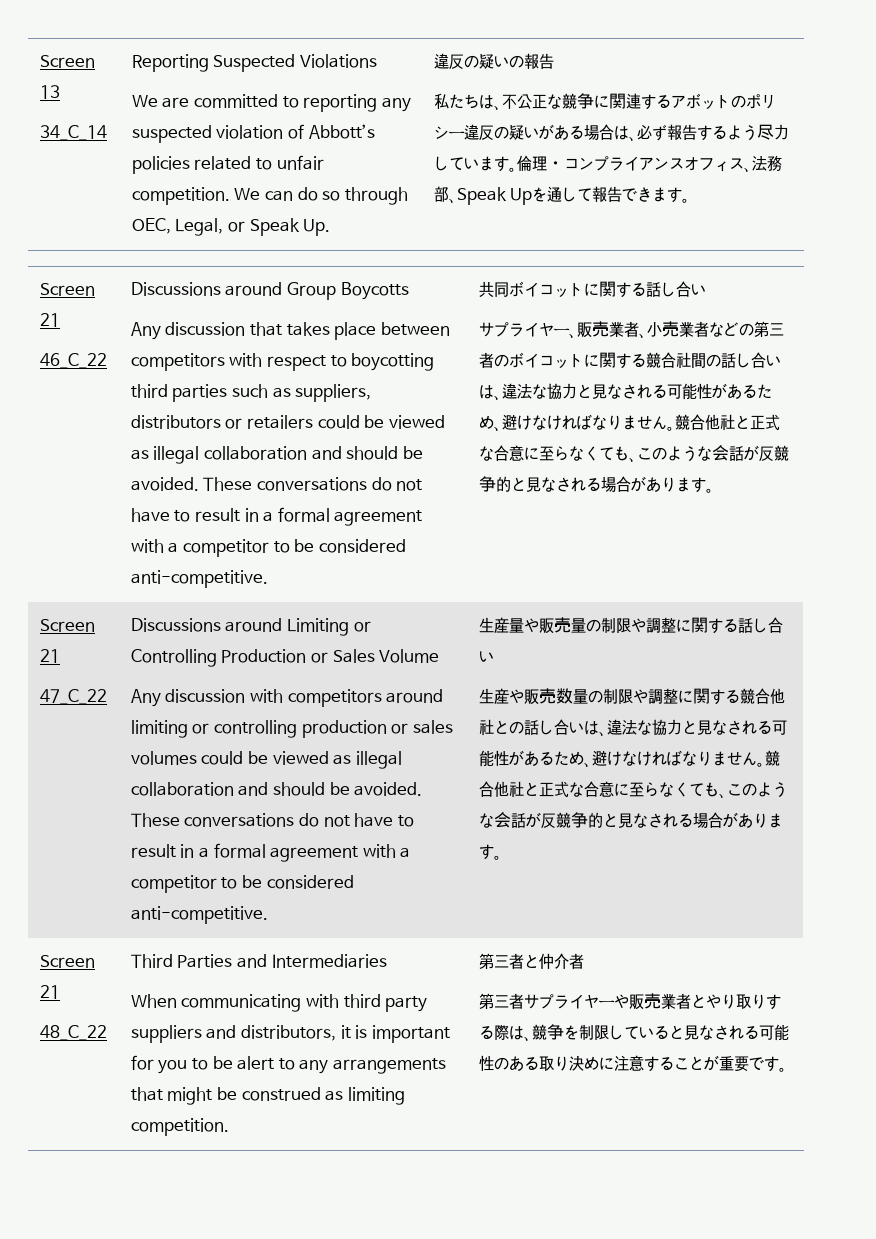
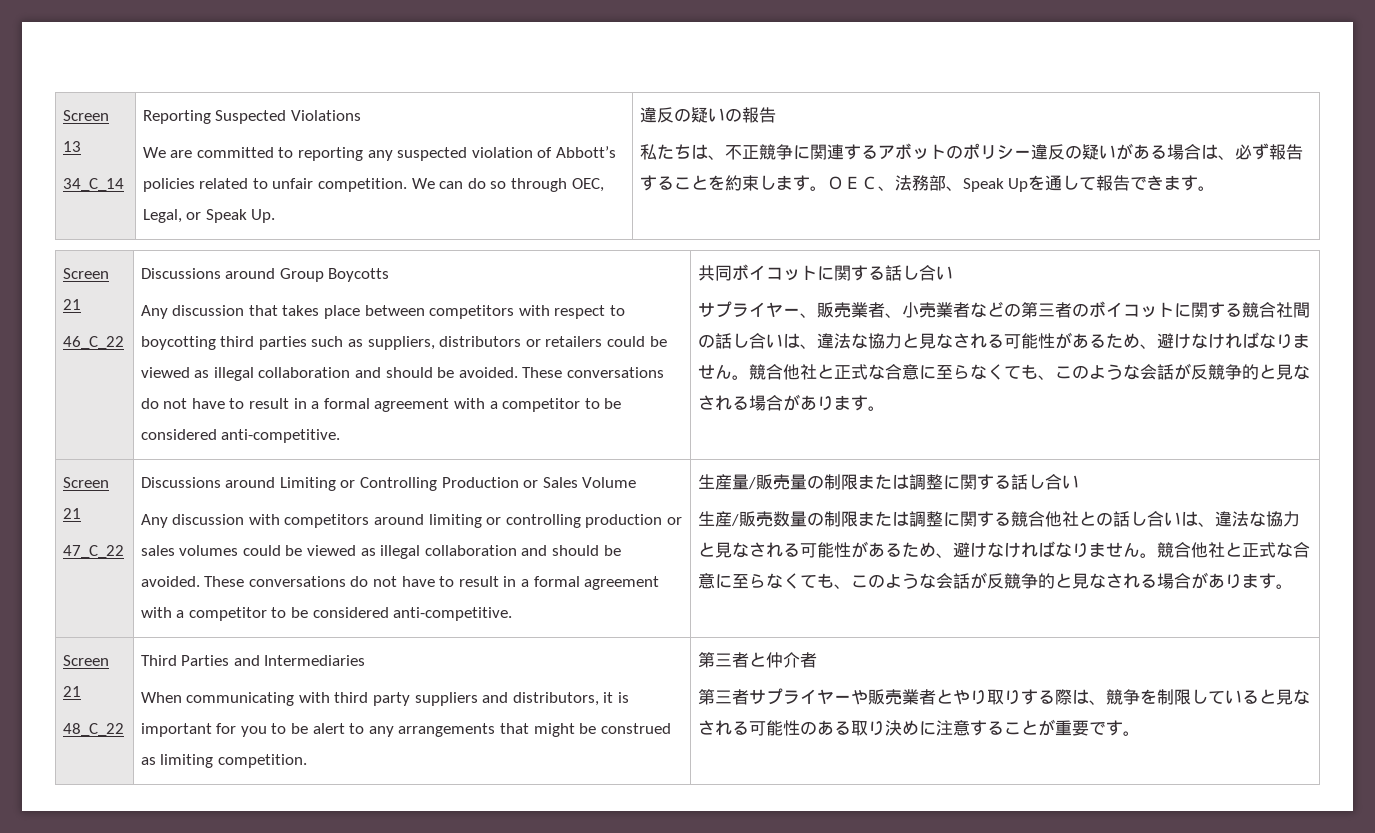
[516,94,562,109] 公正な -> [741,145,759,159] 正
[726,124,789,141] [433,155,744,172] よう尽力しています。倫理・コンプライアンスオフィス -> [673,175,878,191] ことを約束します。ＯＥＣ
[523,618,539,633] や -> [747,477,756,489] /
[630,618,646,633] や -> [857,474,909,489] または
[508,689,524,704] や -> [730,514,739,526] /
[632,689,648,704] や -> [857,511,909,526] または

